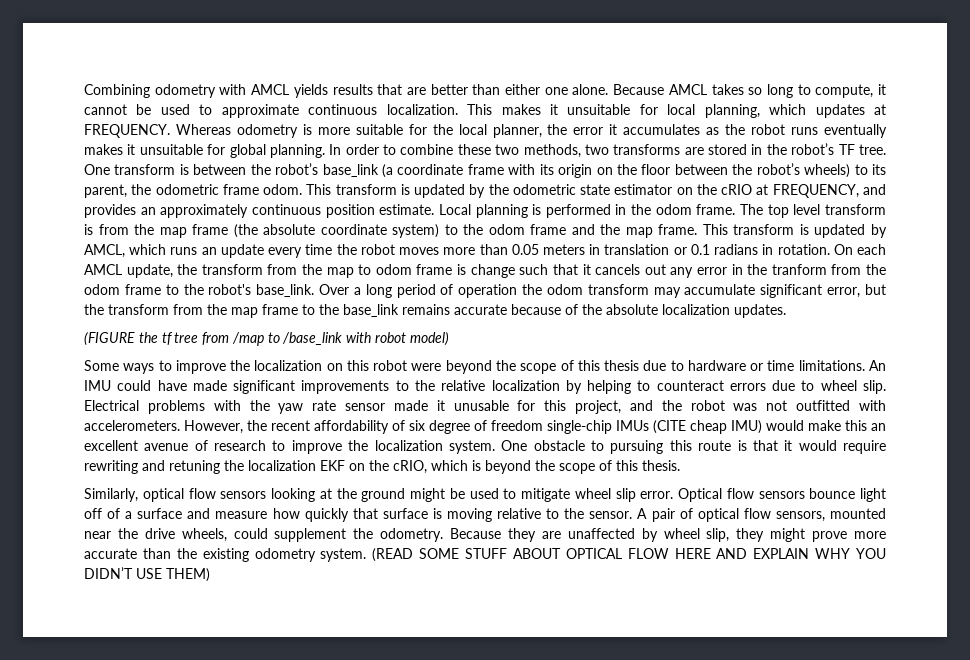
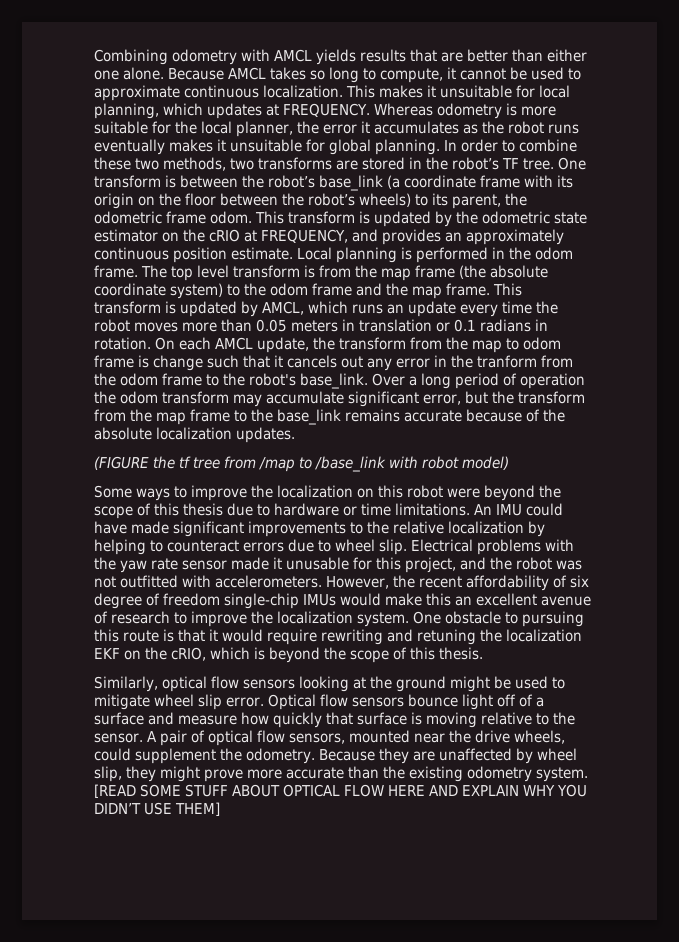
[653,420,762,434] (CITE cheap IMU) -> (336, 600) none
[372,548,414,562] (READ -> [94,784,136,798] [READ
[166,568,210,582] THEM) -> [175,802,220,816] THEM]

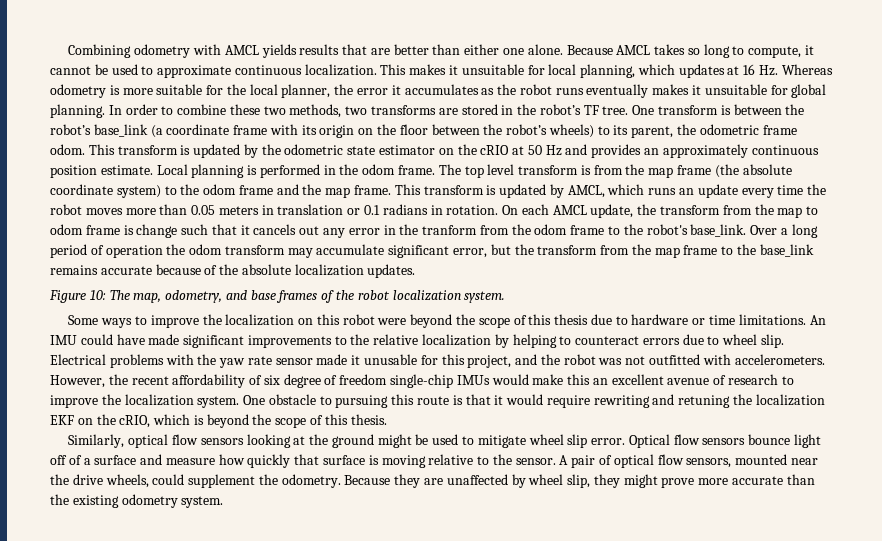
[283,103,370,117] FREQUENCY. -> [743,64,779,76] 16 Hz.
[261,229,348,243] FREQUENCY, -> [527,145,562,156] 50 Hz
[94,456,509,472] (FIGURE the tf tree from /map to /base_link with robot model) -> [49,290,506,303] Figure 10: The map, odometry, and base frames of the robot localization system.
[94,784,587,798] [94,802,220,816] [READ SOME STUFF ABOUT OPTICAL FLOW HERE AND EXPLAIN WHY YOU DIDN’T USE THEM] -> (224, 502) none

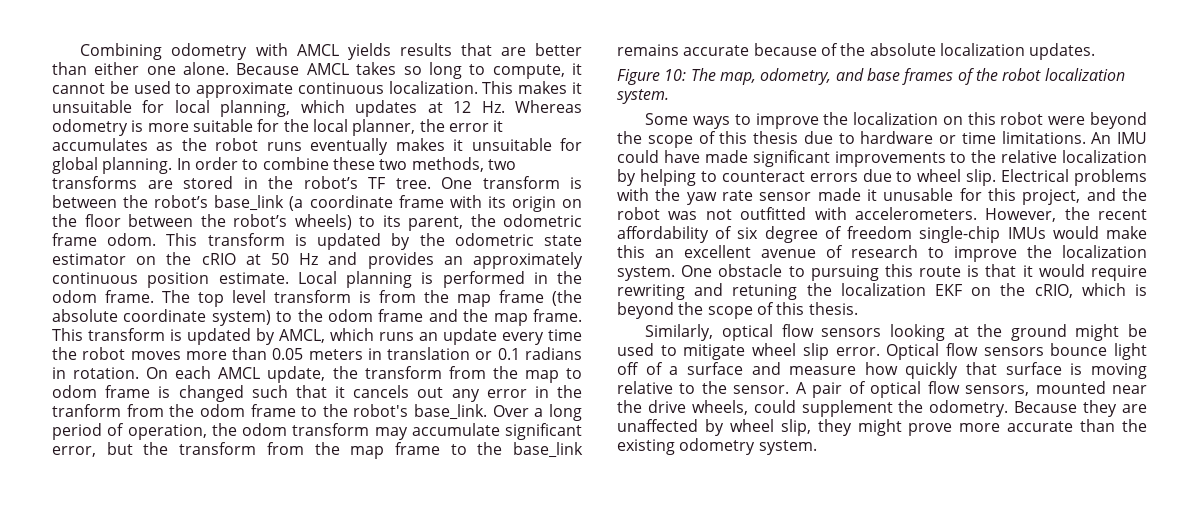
[743,64,756,75] 16 -> [453,101,472,113] 12
[136,224,178,238] change -> [178,385,244,402] changed
[105,245,163,258] operation -> [127,424,207,440] operation,

